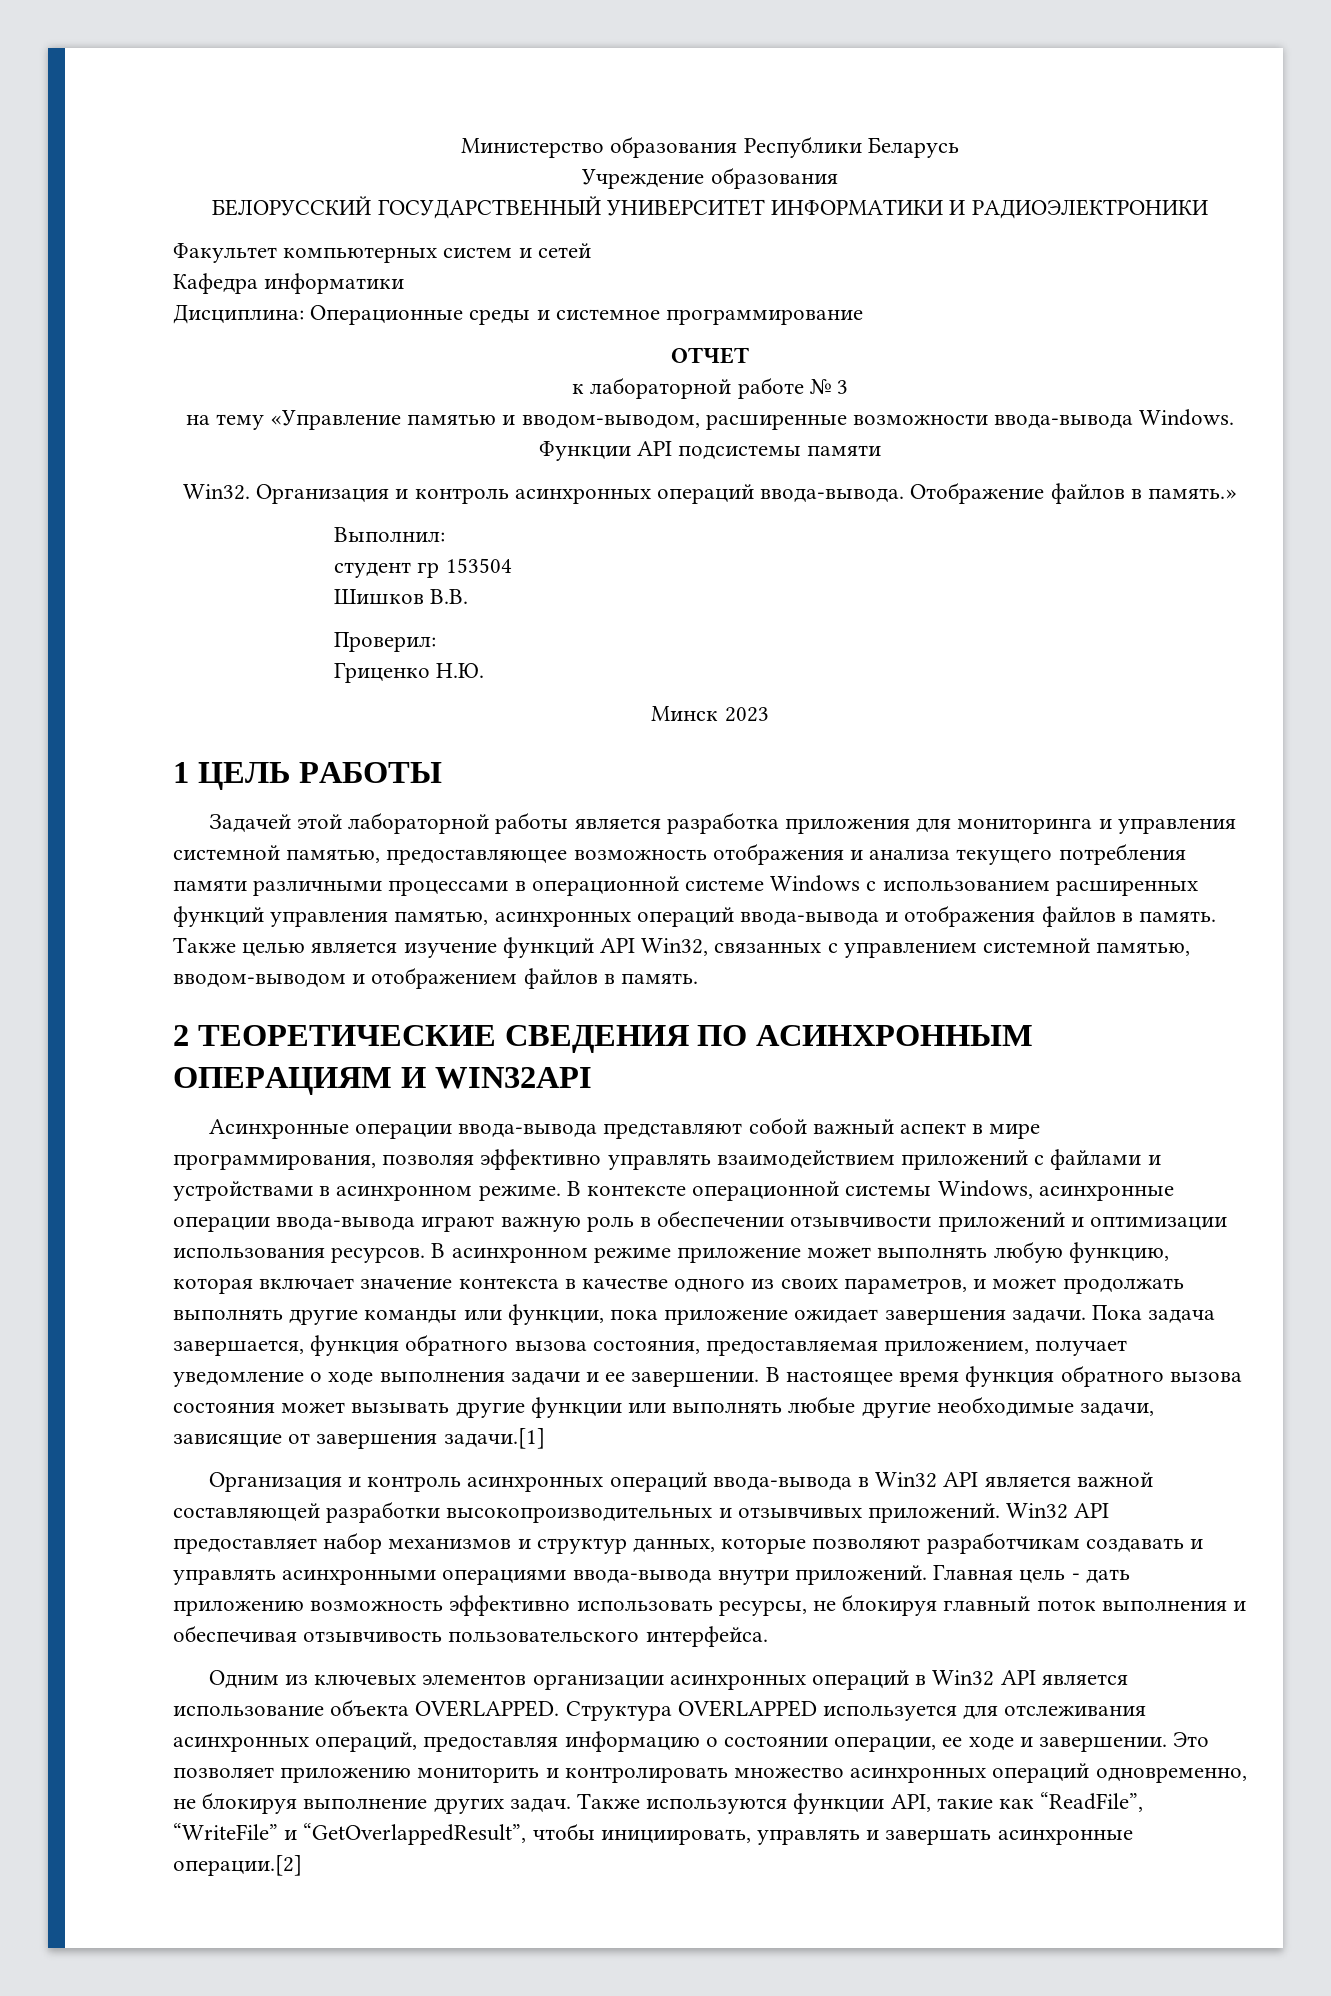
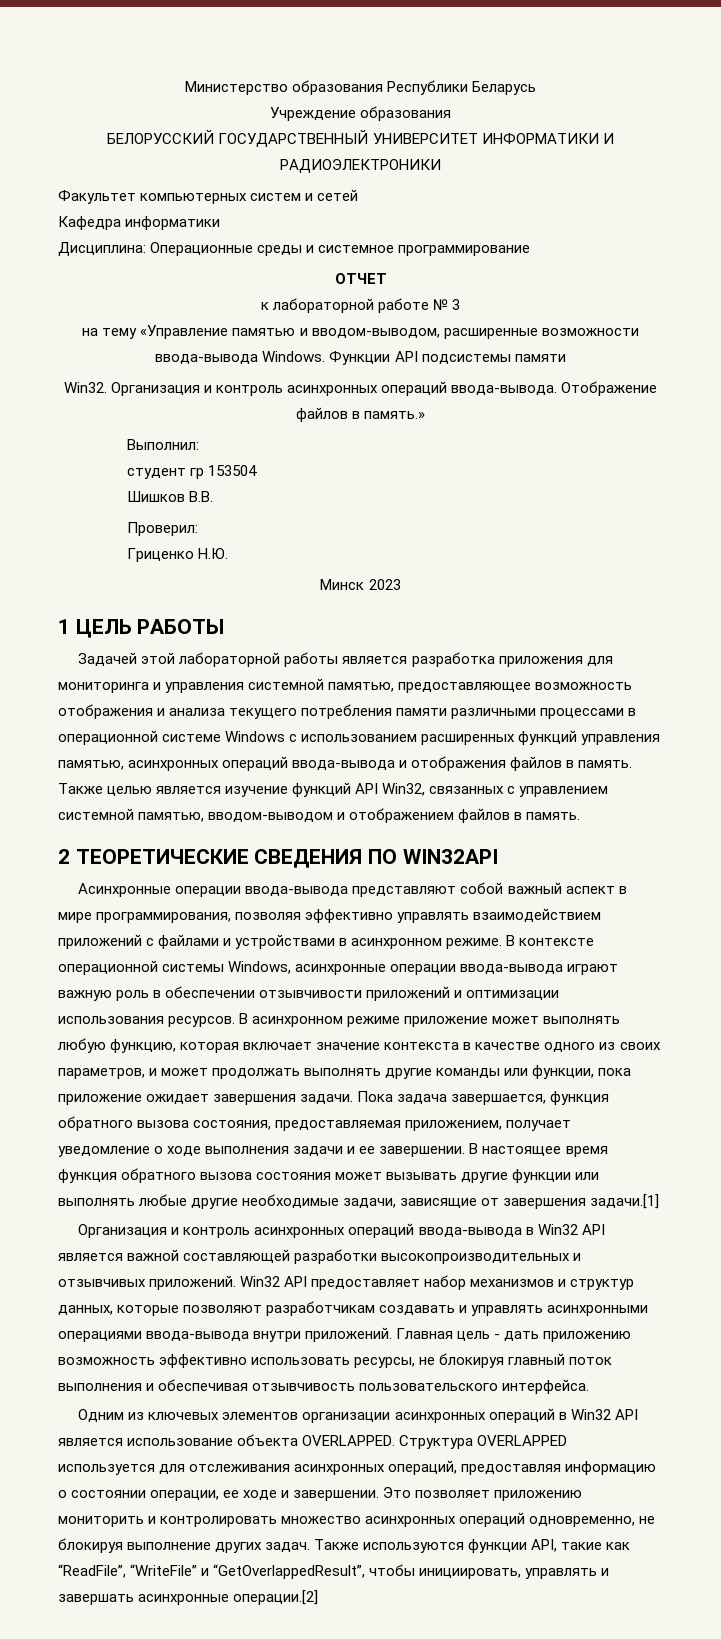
[756,1025,1034,1046] [173,1067,426,1095] АСИНХРОННЫМ ОПЕРАЦИЯМ И -> (398, 856) none

